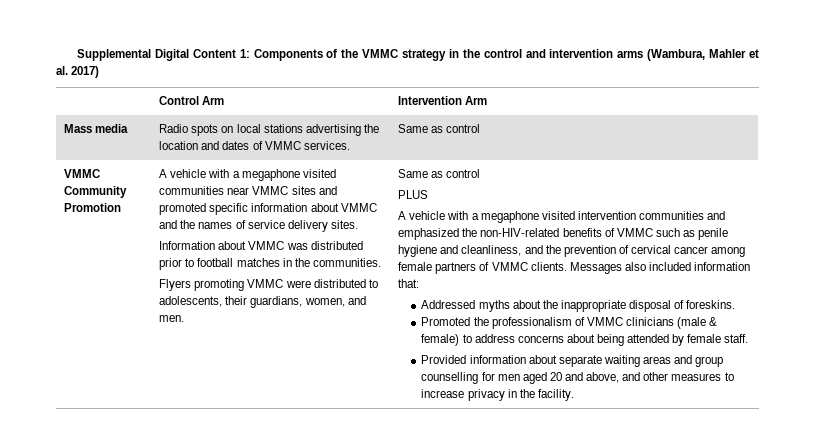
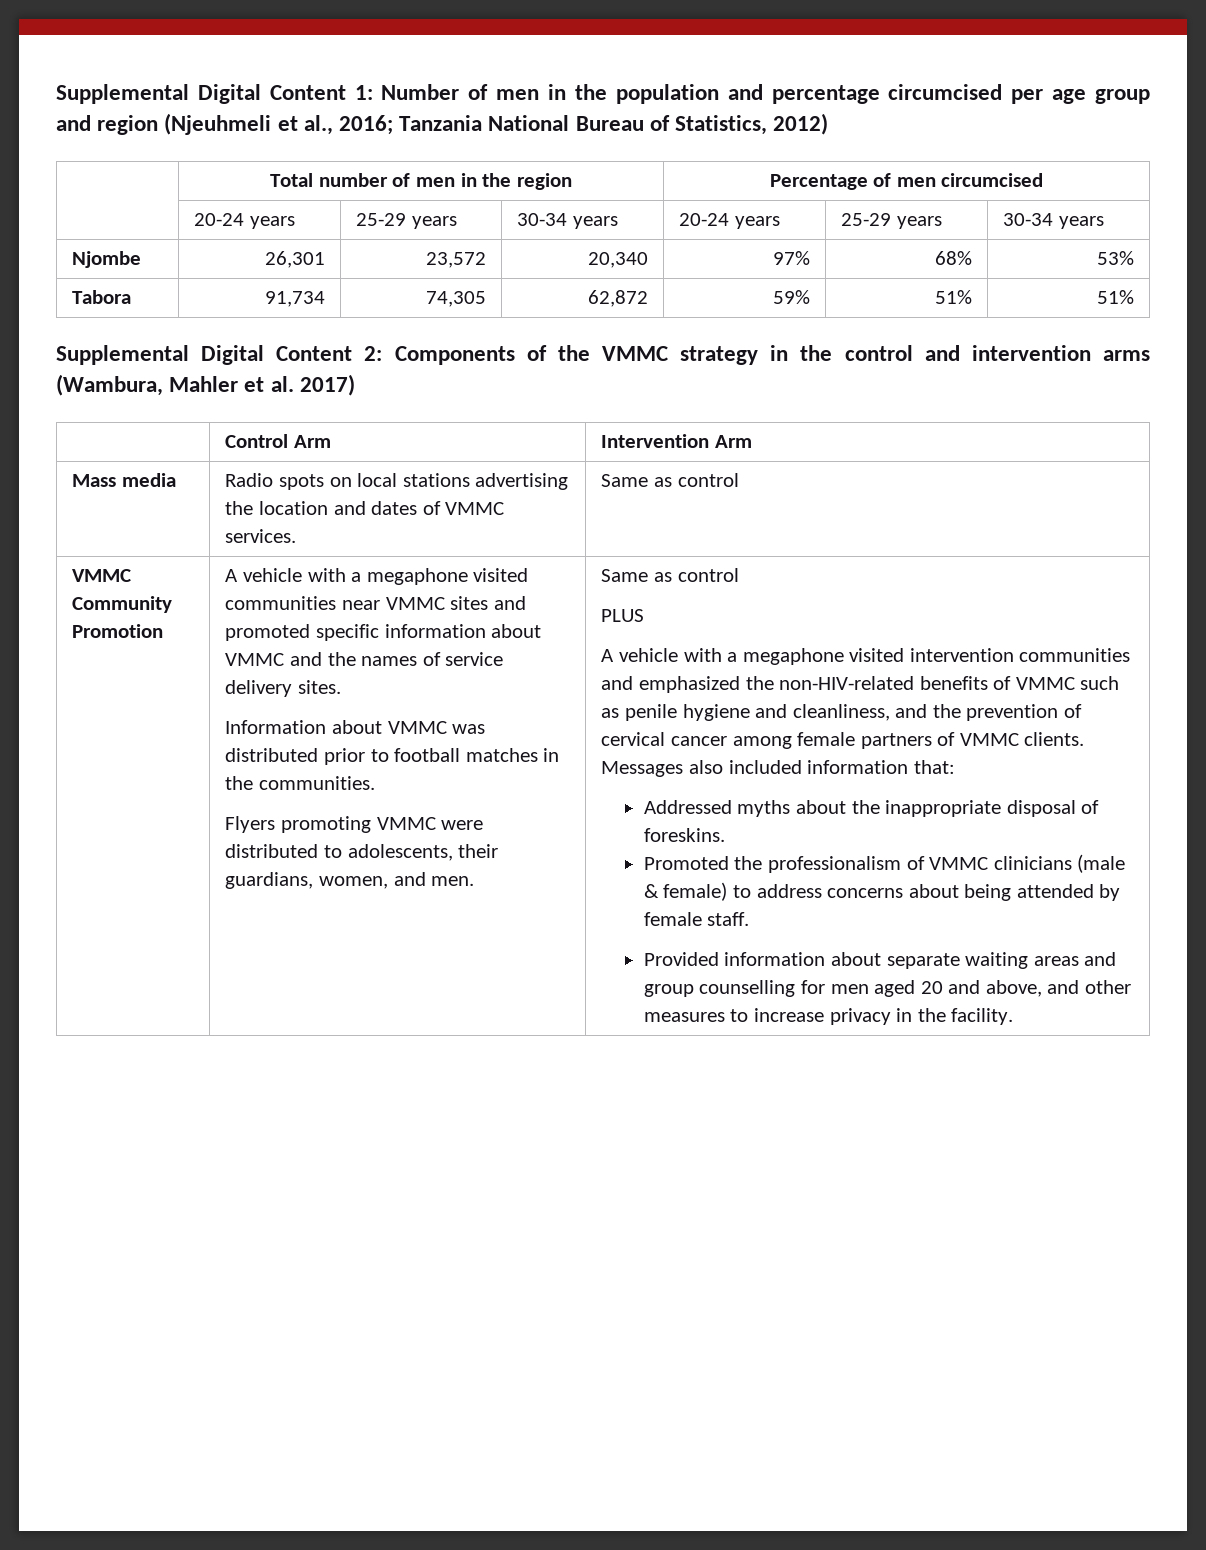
(250, 53) none -> [381,84,1150,104] [56,113,829,135] [270,173,572,190] [769,173,1044,190] [194,213,295,229] [356,213,457,229] [517,213,618,229] [679,213,780,229] [841,213,942,229] [1003,213,1104,229] [72,251,142,268] [264,251,325,268] [425,252,486,268] [587,252,648,268] [772,251,810,265] [934,251,972,265] [1096,251,1134,265] [72,290,132,304] [264,291,325,307] [425,291,486,307] [587,290,648,307] [772,290,810,304] [934,290,972,304] [1096,290,1134,304] [56,345,383,365] Number of men in the population and percentage circumcised per age group and region (Njeuhmeli et al., 2016; Tanzania National Bureau of Statistics, 2012) // | Total number of men in the region | Percentage of men circumcised // | 20-24 years | 25-29 years | 30-34 years | 20-24 years | 25-29 years | 30-34 years // Njombe | 26,301 | 23,572 | 20,340 | 97% | 68% | 53% // Tabora | 91,734 | 74,305 | 62,872 | 59% | 51% | 51% // Supplemental Digital Content 2:

